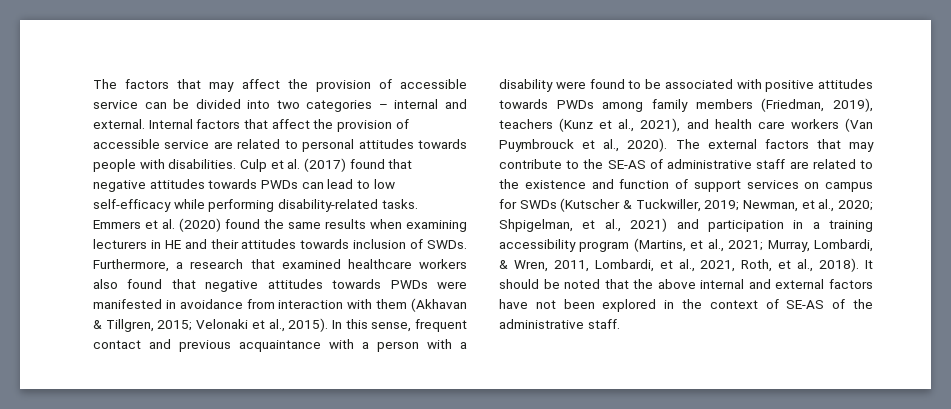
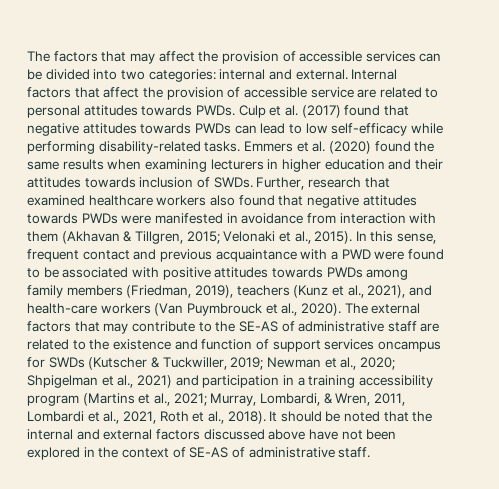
[93,100,138,109] service -> [365,51,416,62] services
[306,100,388,112] categories – -> [148,69,216,82] categories:
[93,159,237,172] people with disabilities. -> [195,105,235,116] PWDs.
[164,240,181,249] HE -> [281,159,385,172] higher education
[93,259,184,272] Furthermore, a -> [256,177,305,190] Further,
[377,339,467,352] [499,79,553,92] person with a disability -> [341,249,371,259] PWD
[714,119,785,129] health care -> [27,303,97,314] health-care
[804,182,873,192] on campus -> [377,341,441,352] oncampus
[743,200,798,212] Newman, -> [266,357,321,368] Newman
[499,219,573,232] Shpigelman, -> [27,375,98,388] Shpigelman
[633,238,686,252] (Martins, -> [82,393,135,406] (Martins
[594,259,654,272] Lombardi, -> [27,411,84,422] Lombardi
[741,259,773,272] Roth, -> [159,411,189,422] Roth
[657,279,696,289] above -> (433, 416) none
(873, 284) none -> [203,429,306,440] discussed above
[853,299,874,309] the -> (245, 452) none

